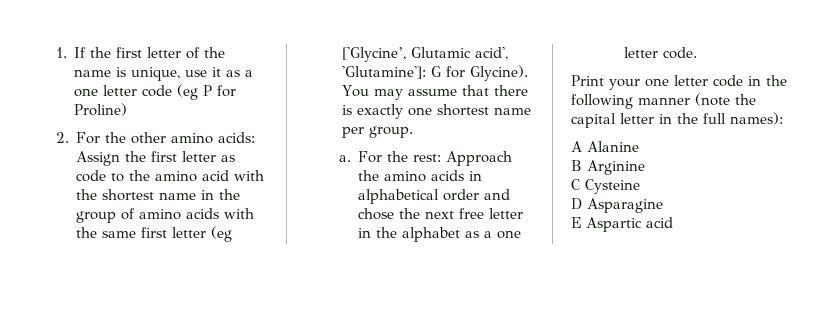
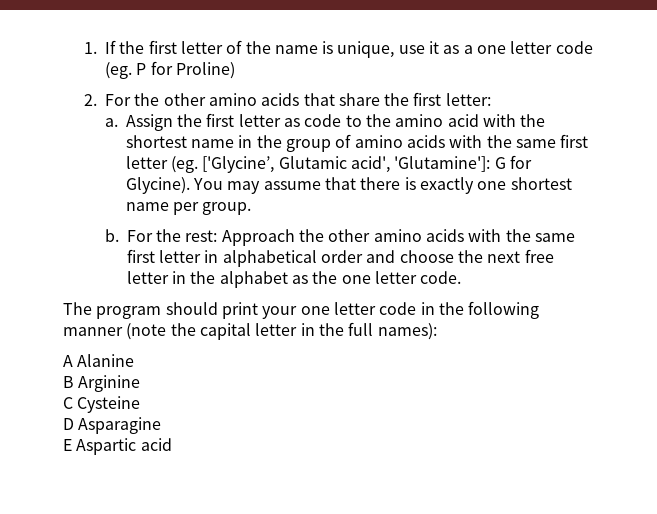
[177,84,199,100] (eg -> [104,62,132,79] (eg.
[218,132,256,143] acids: -> [261,92,491,106] [104,118,118,127] acids that share the first letter: // a.
[211,226,233,242] (eg -> [171,156,199,173] (eg.
[338,155,351,162] a. -> [104,229,119,242] b.
[384,170,465,182] amino acids -> [328,229,576,242] [126,249,202,263] other amino acids with the same first letter
[358,208,395,220] chose -> [399,250,454,263] choose
[484,231,493,238] a -> [312,271,338,284] the
[571,75,604,86] Print -> [63,302,258,319] The program should print

